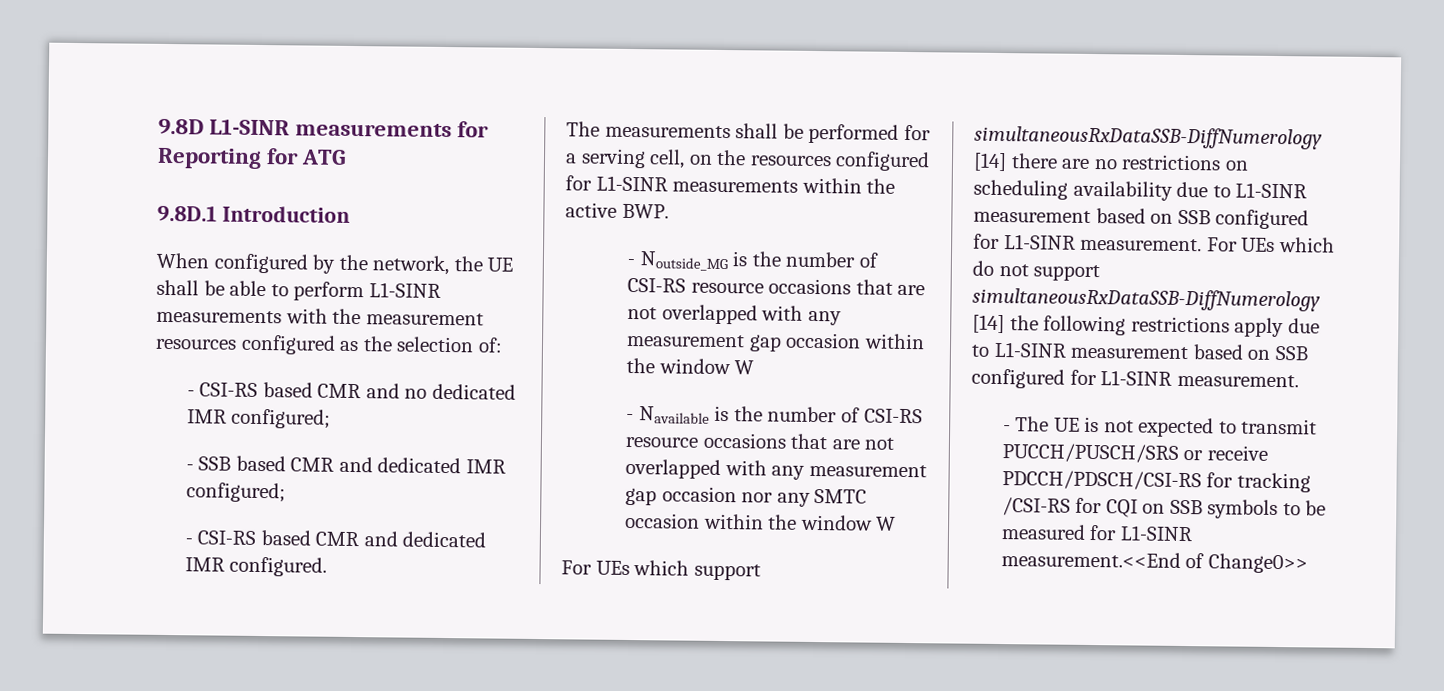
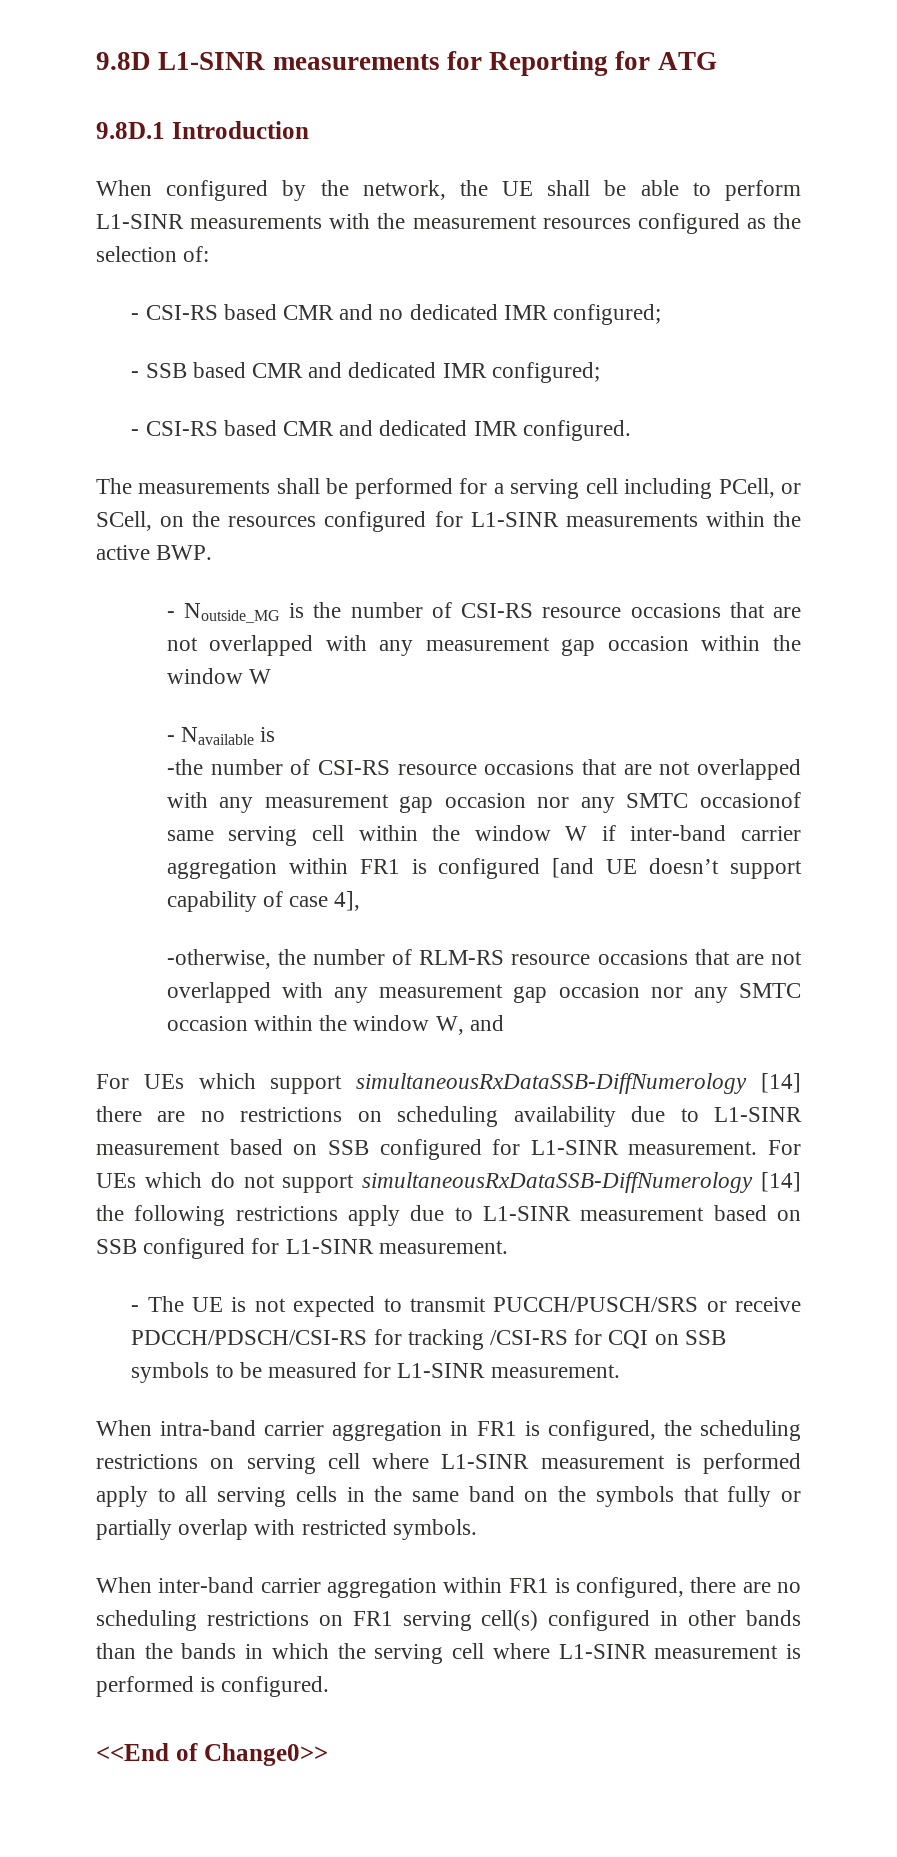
[649,149,686,169] cell, -> [585,478,801,499] [96,511,152,531] cell including PCell, or SCell,
[733,406,923,424] the number of CSI-RS -> [166,759,801,780] [166,792,801,813] [166,825,801,846] [166,858,802,879] [166,891,361,912] [166,949,505,969] // -the number of CSI-RS resource occasions that are not overlapped with any measurement gap occasion nor any SMTC occasionof same serving cell within the window W if inter-band carrier aggregation within FR1 is configured [and UE doesn’t support capability of case 4], // -otherwise, the number of RLM-RS
[876,516,897,531] W -> [435,1015,504,1035] W, and
[1000,551,1181,568] measurement.<<End -> [490,1364,620,1378] [96,1420,801,1441] [96,1453,801,1474] [96,1486,801,1507] [96,1519,477,1540] [96,1577,801,1598] [96,1610,802,1631] [96,1643,802,1664] [96,1676,330,1697] [96,1743,169,1761] measurement. // When intra-band carrier aggregation in FR1 is configured, the scheduling restrictions on serving cell where L1-SINR measurement is performed apply to all serving cells in the same band on the symbols that fully or partially overlap with restricted symbols. // When inter-band carrier aggregation within FR1 is configured, there are no scheduling restrictions on FR1 serving cell(s) configured in other bands than the bands in which the serving cell where L1-SINR measurement is performed is configured. // <<End

